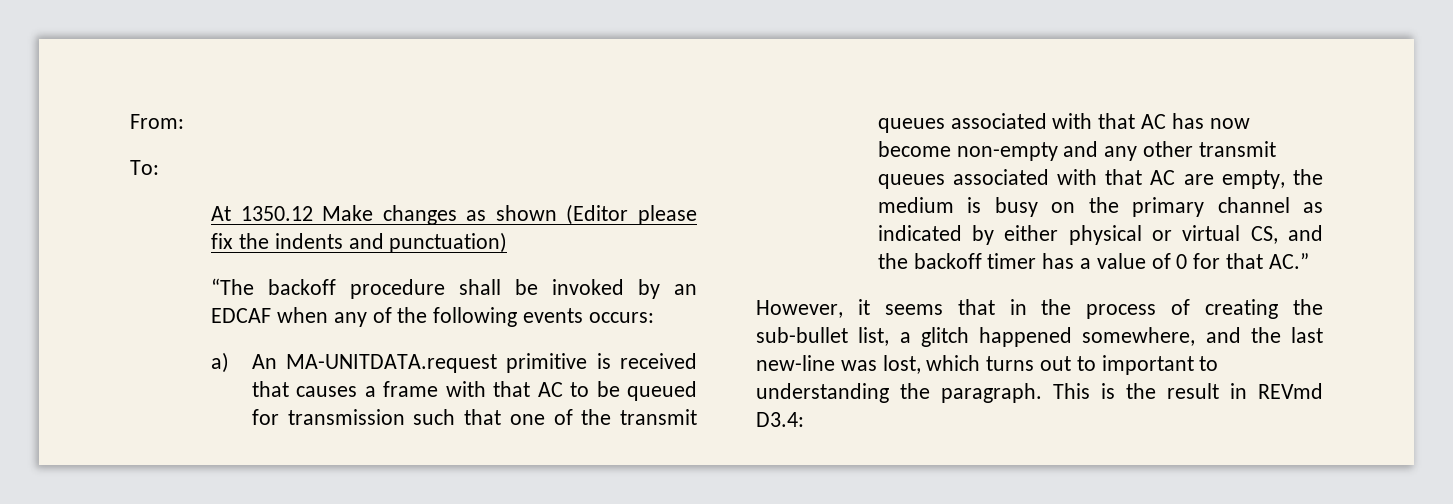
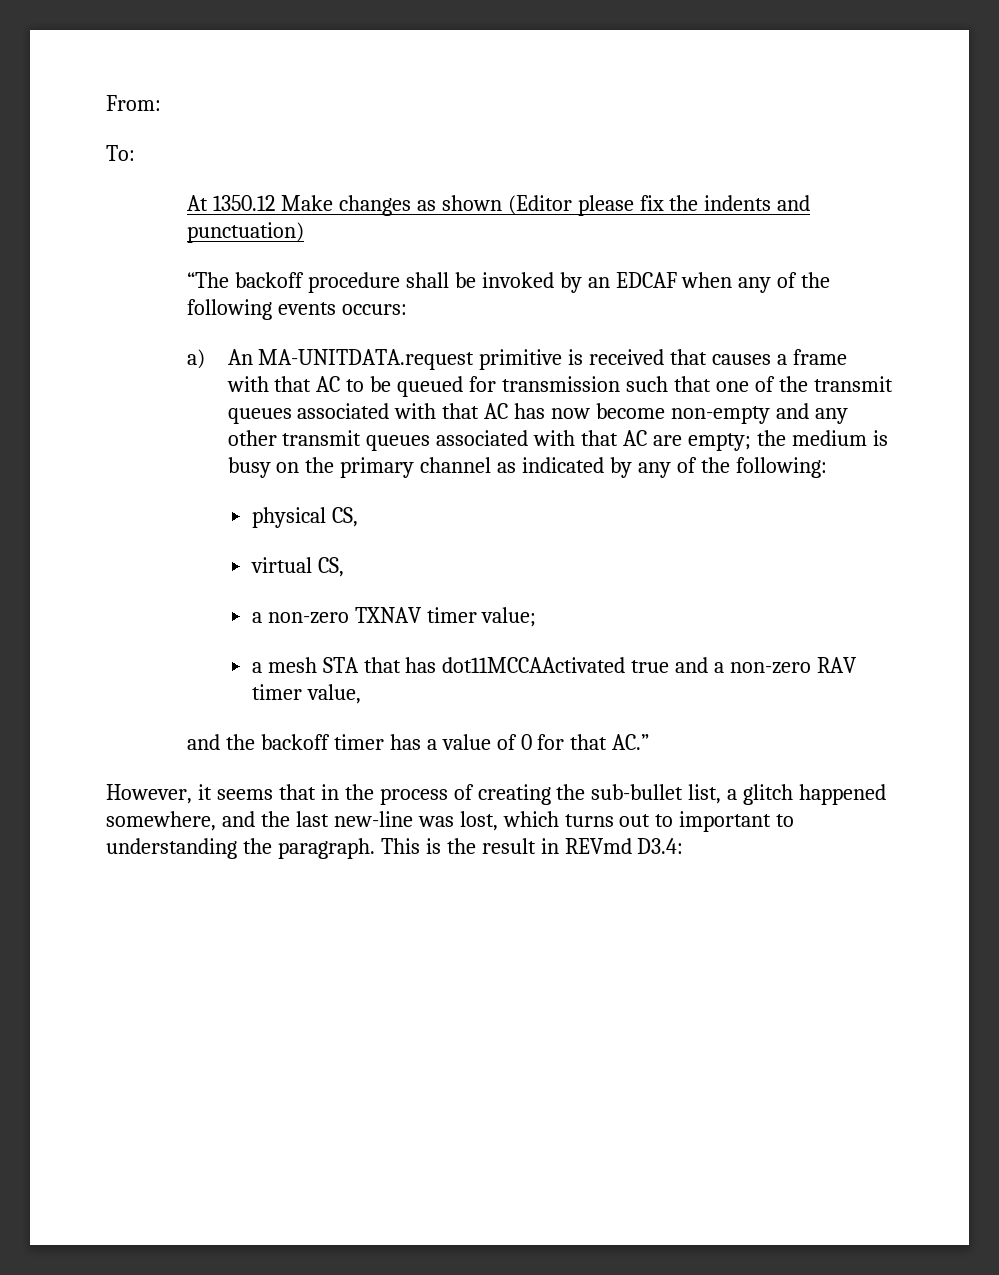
[1221,170,1285,189] empty, -> [688,433,752,451] empty;
[1004,225,1278,245] either physical or virtual CS, -> [638,457,827,478] [251,507,358,528] [250,557,344,577] [251,607,537,627] [251,657,858,674] [251,684,361,704] any of the following: // physical CS, // virtual CS, // a non-zero TXNAV timer value; // a mesh STA that has dot11MCCAActivated true and a non-zero RAV timer value, //

